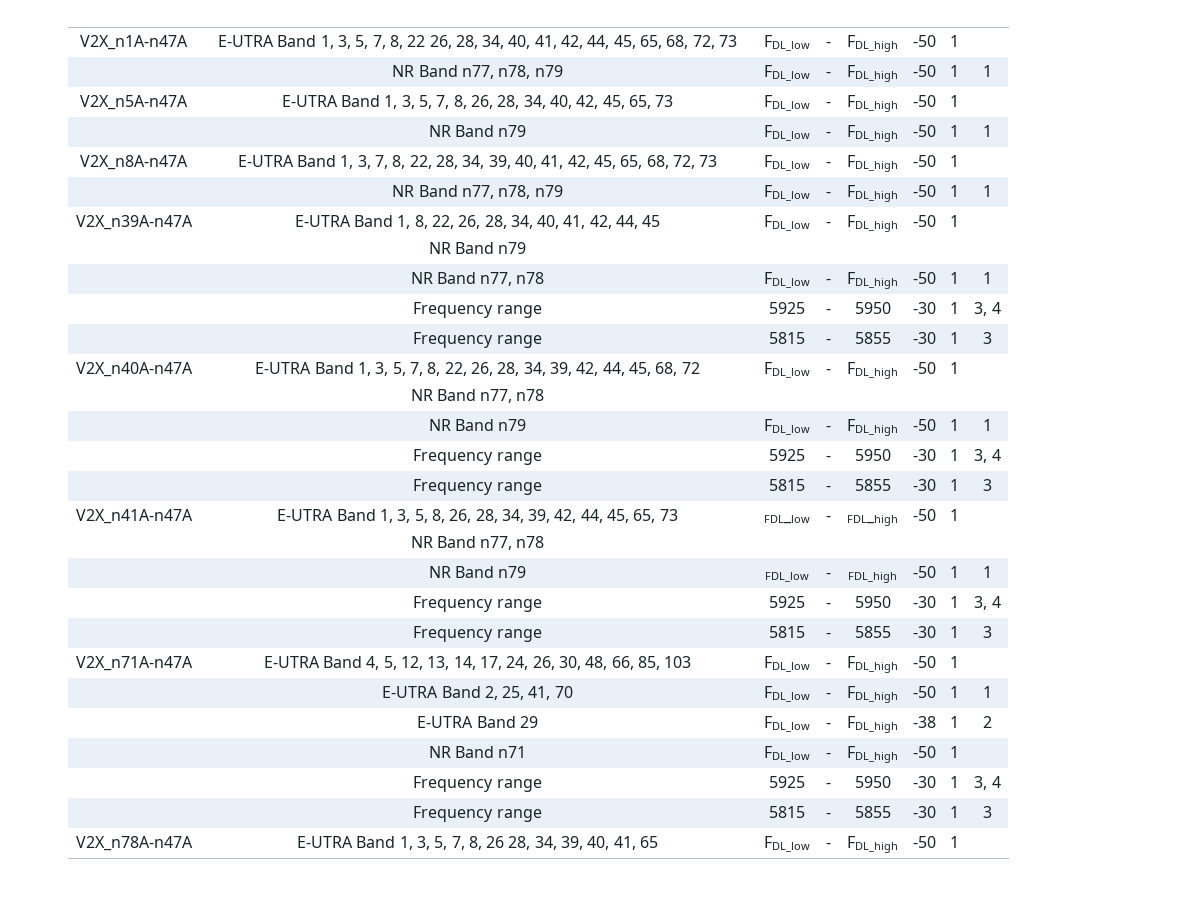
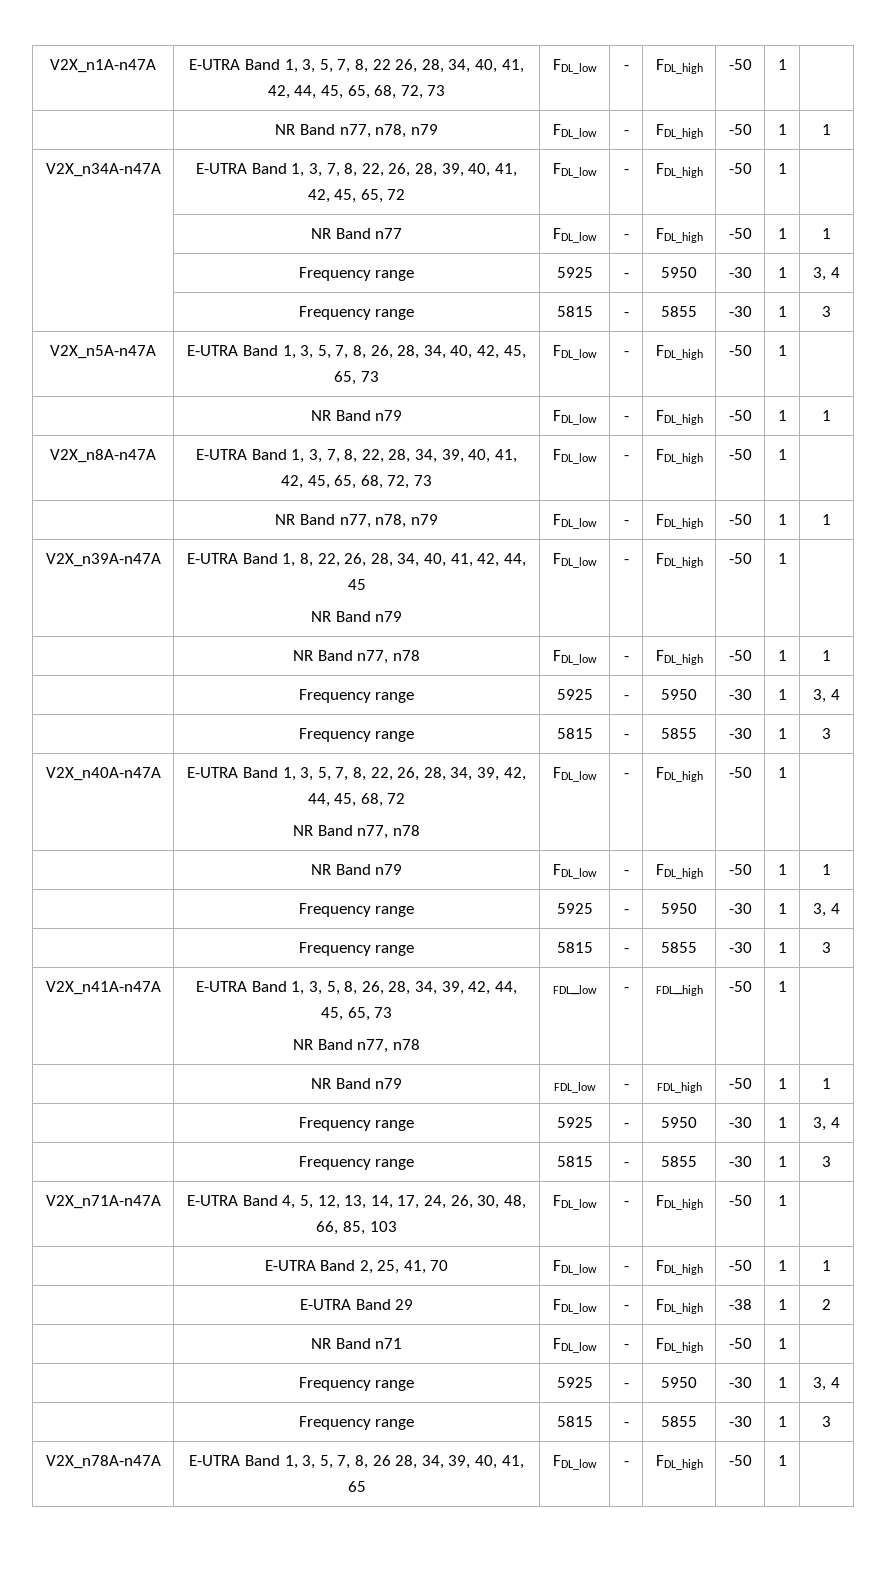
(992, 71) none -> [45,163,161,177] [196,163,517,177] [307,189,406,203] [552,163,597,178] [623,169,629,174] [655,163,703,178] [728,163,752,174] [777,163,787,174] [310,228,403,239] [552,228,597,243] [623,234,629,239] [655,228,703,243] [728,228,752,239] [777,228,787,239] [822,228,831,239] [298,267,415,281] [556,267,593,278] [623,273,629,278] [661,267,697,278] [728,267,752,278] [777,267,787,278] [813,267,840,281] [298,306,415,320] [556,306,593,317] [623,312,629,317] [661,306,697,317] [728,306,752,317] [777,306,787,317] [822,306,831,317] // V2X_n34A-n47A | E-UTRA Band 1, 3, 7, 8, 22, 26, 28, 39, 40, 41, 42, 45, 65, 72 | FDL_low | - | FDL_high | -50 | 1 | // | NR Band n77 | FDL_low | - | FDL_high | -50 | 1 | 1 // | Frequency range | 5925 | - | 5950 | -30 | 1 | 3, 4 // | Frequency range | 5815 | - | 5855 | -30 | 1 | 3

